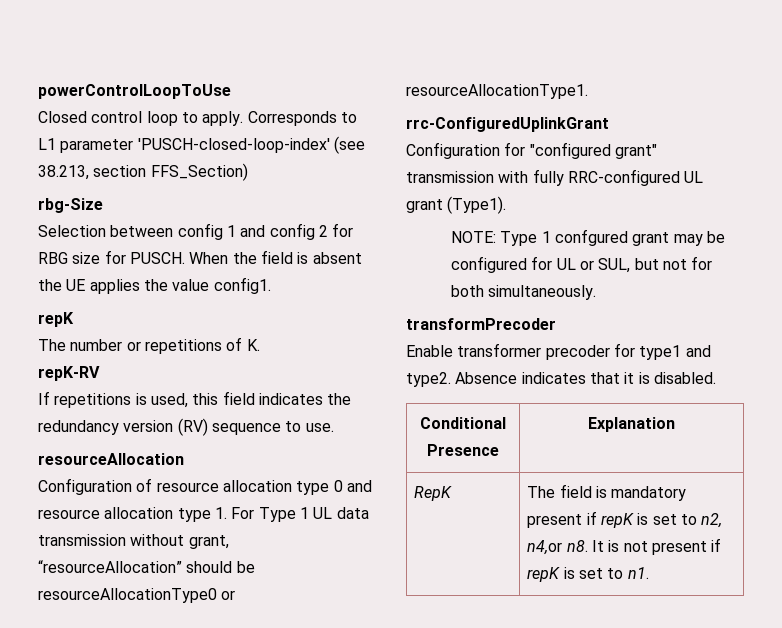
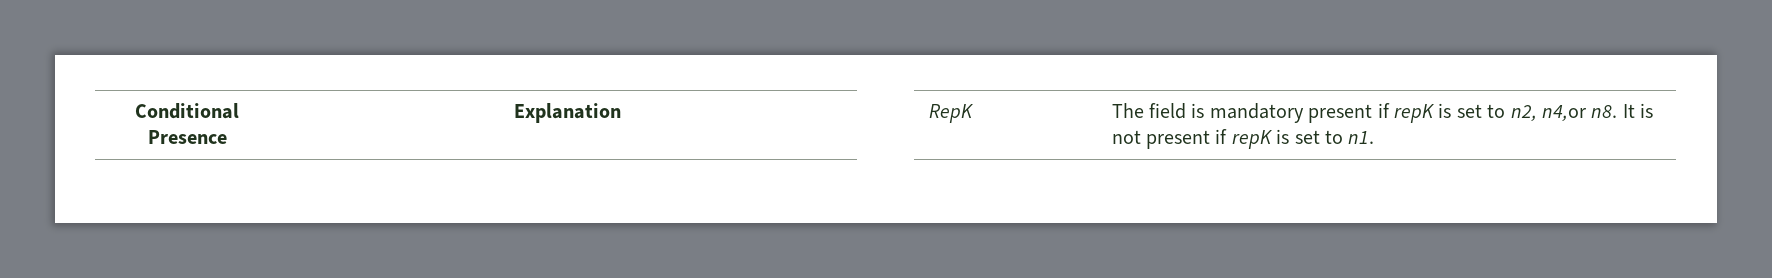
[38,84,231,99] [38,111,357,126] [38,136,365,154] [38,163,248,181] [38,198,103,213] [38,223,354,240] [38,250,362,264] [38,277,271,294] [38,312,74,327] [38,337,260,354] [38,366,100,381] [38,391,352,408] [38,418,334,436] [38,453,184,465] [38,478,372,495] [38,507,369,522] [38,534,229,549] [38,560,255,573] [38,588,236,603] [406,84,588,99] [406,117,609,132] [406,142,657,159] [406,169,704,186] [406,196,507,214] [451,229,726,246] [451,256,713,273] [451,285,597,300] [406,318,556,330] [406,343,711,360] [406,372,716,387] powerControlLoopToUse // Closed control loop to apply. Corresponds to L1 parameter 'PUSCH-closed-loop-index' (see 38.213, section FFS_Section) // rbg-Size // Selection between config 1 and config 2 for RBG size for PUSCH. When the field is absent the UE applies the value config1. // repK // The number or repetitions of K. // repK-RV // If repetitions is used, this field indicates the redundancy version (RV) sequence to use. // resourceAllocation // Configuration of resource allocation type 0 and resource allocation type 1. For Type 1 UL data transmission without grant, “resourceAllocation” should be resourceAllocationType0 or resourceAllocationType1. // rrc-ConfiguredUplinkGrant // Configuration for "configured grant" transmission with fully RRC-configured UL grant (Type1). // NOTE: Type 1 confgured grant may be configured for UL or SUL, but not for both simultaneously. // transformPrecoder // Enable transformer precoder for type1 and type2. Absence indicates that it is disabled. // -> (135, 111) none

